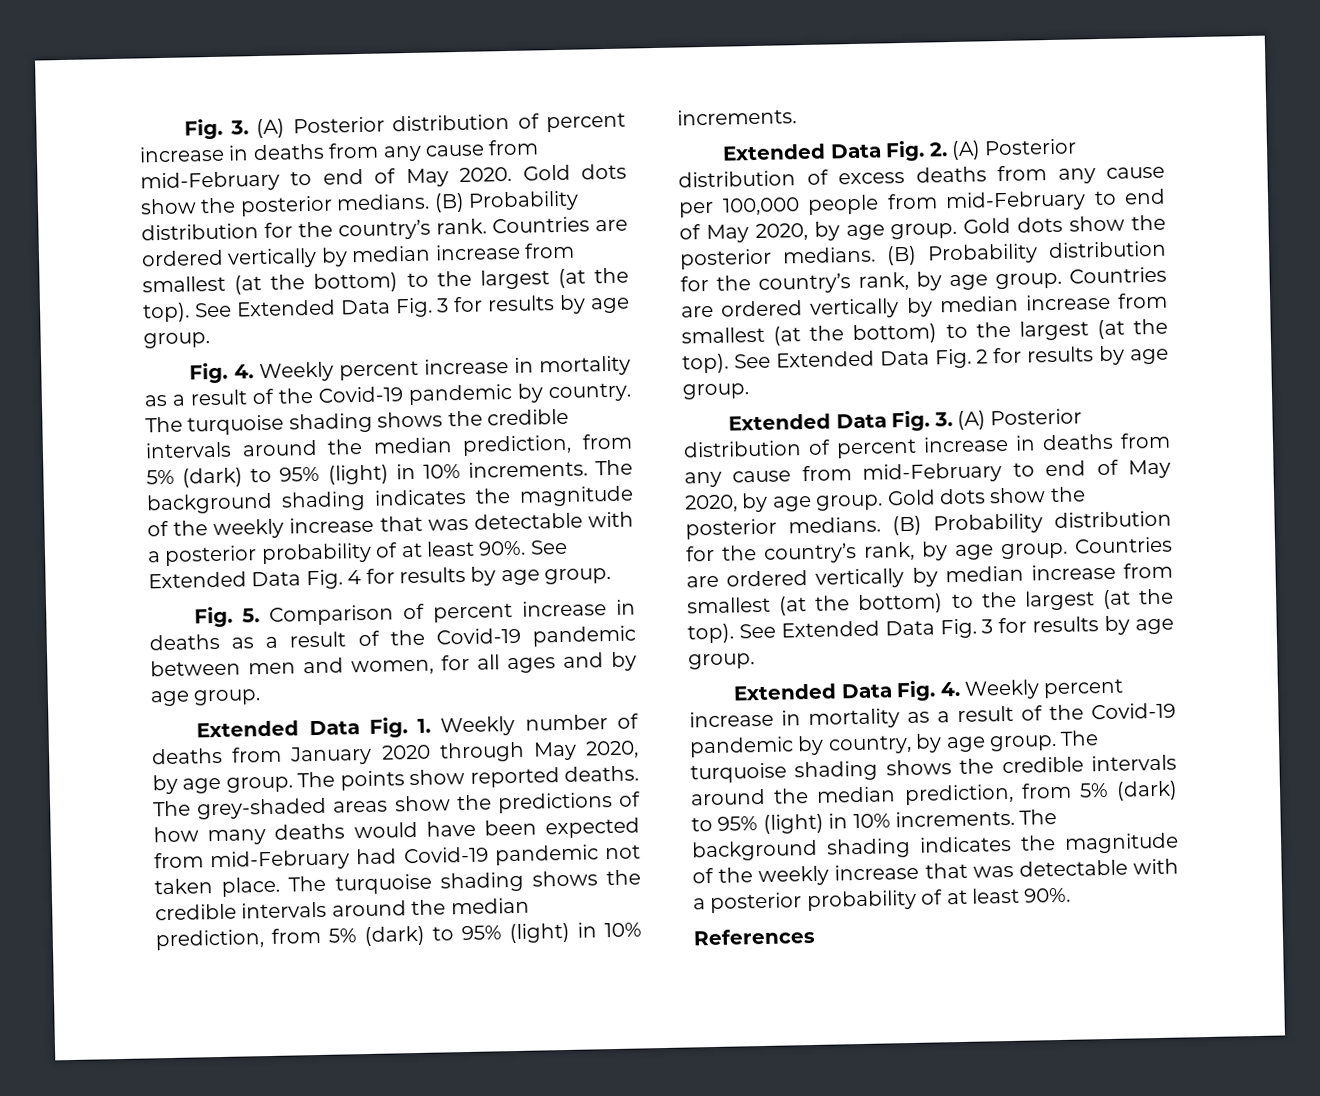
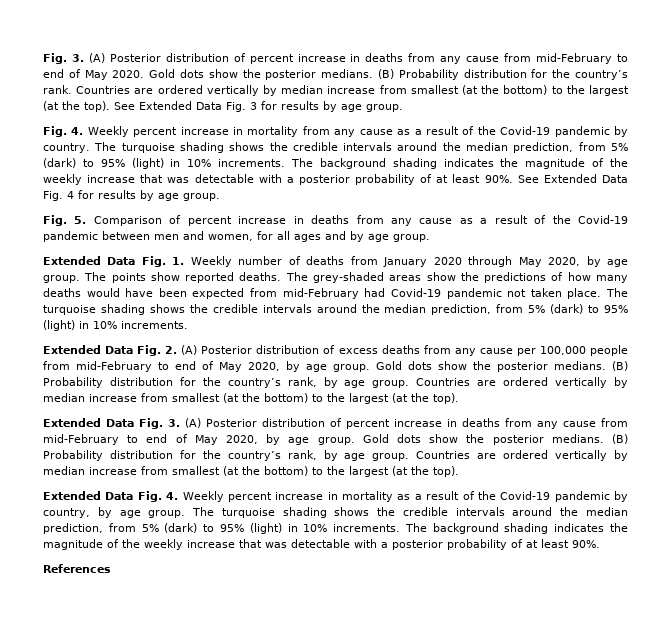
(631, 366) none -> [302,126,393,137] from any cause
(220, 642) none -> [356,215,453,226] from any cause
[733,345,1169,369] [682,383,749,400] See Extended Data Fig. 2 for results by age group. -> (459, 398) none
[738,615,1174,639] [688,653,755,670] See Extended Data Fig. 3 for results by age group. -> (459, 471) none

